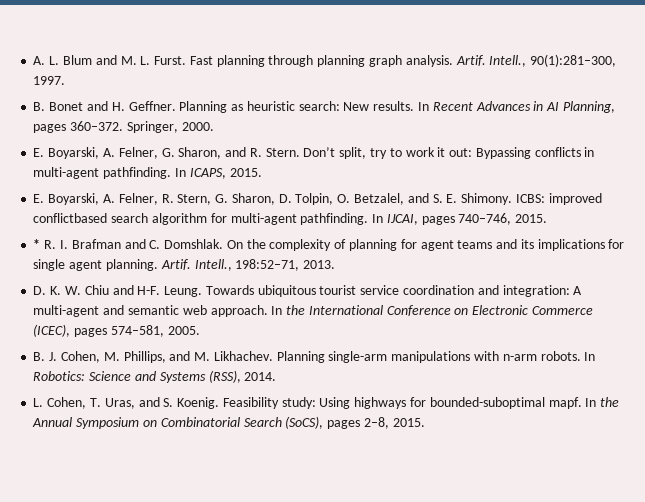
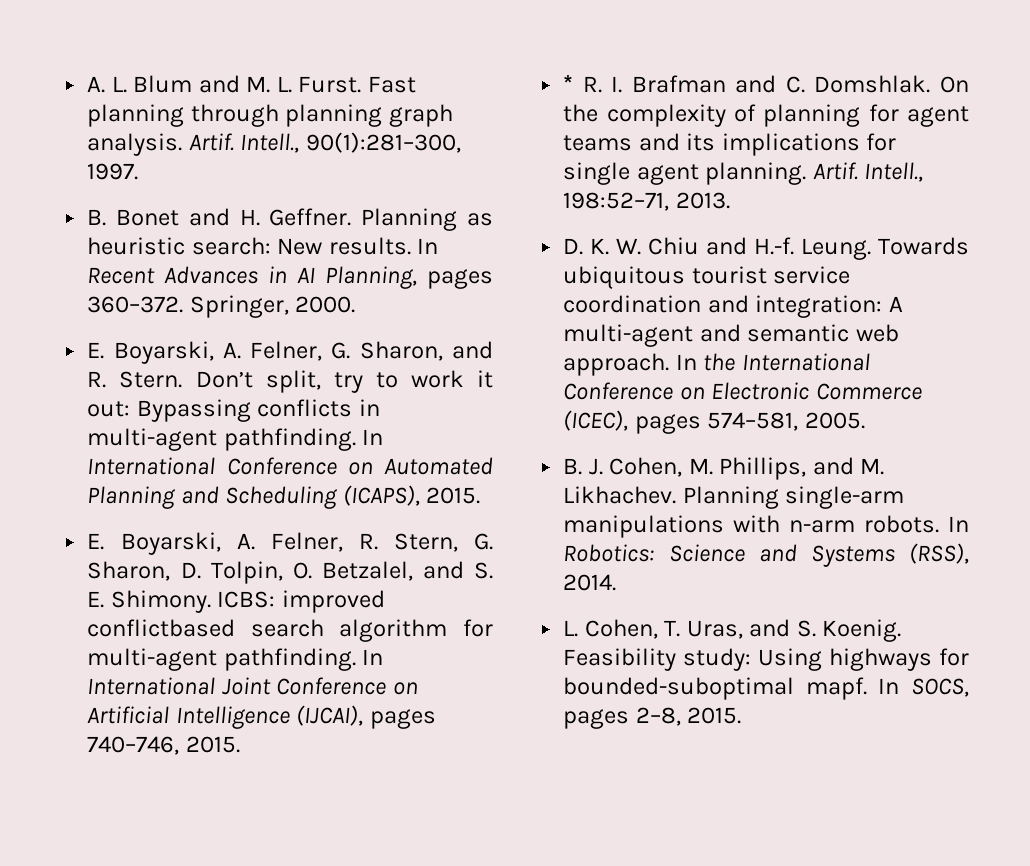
[189,168,226,179] ICAPS, -> [87,457,493,475] [87,485,420,509] International Conference on Automated Planning and Scheduling (ICAPS),
[386,214,418,225] IJCAI, -> [87,677,418,695] [87,705,364,729] International Joint Conference on Artificial Intelligence (IJCAI),
[137,286,161,295] H-F. -> [754,237,795,255] H.-f.
[600,397,620,407] [32,416,324,429] the Annual Symposium on Combinatorial Search (SoCS), -> [911,678,969,697] SOCS,

